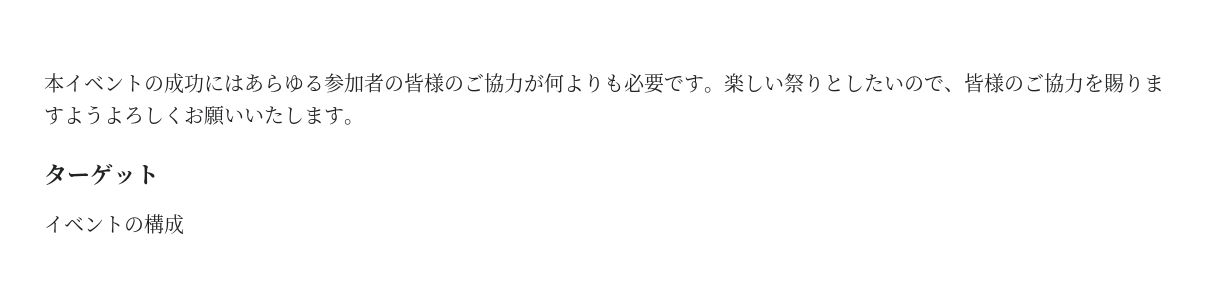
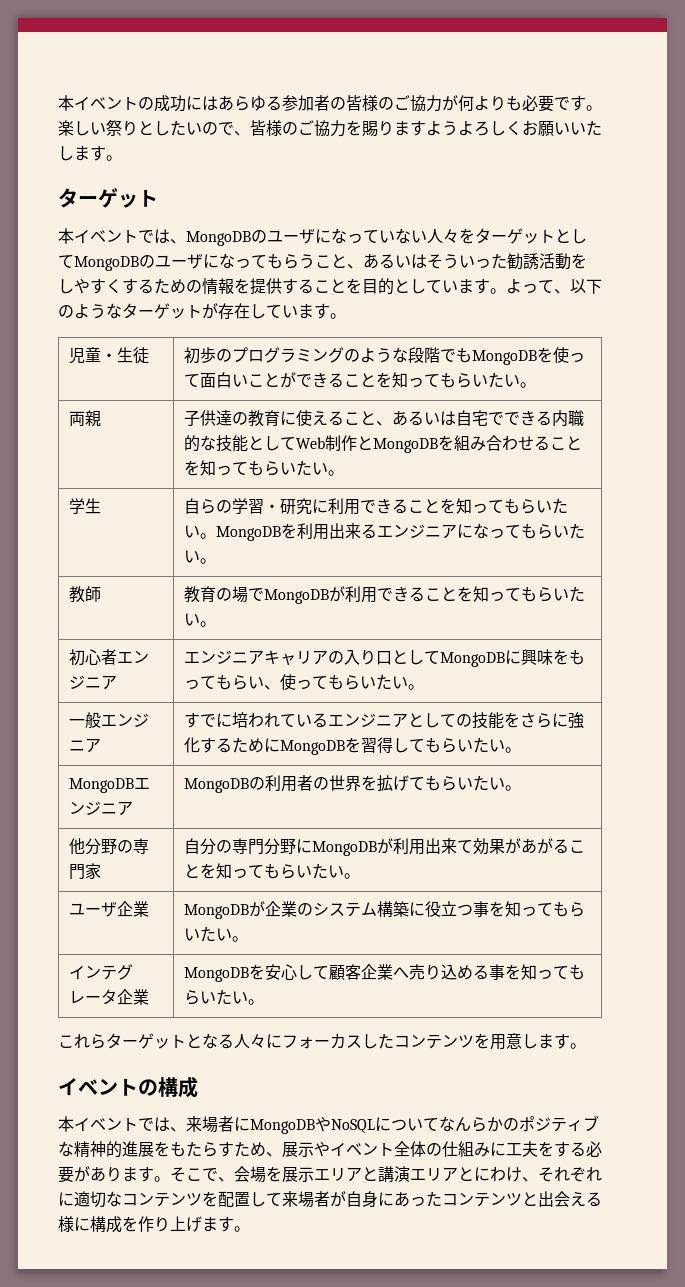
[44,214,184,235] イベントの構成 -> [58,228,587,246] [58,253,587,271] [58,278,602,295] [58,303,346,319] [69,347,150,364] [184,347,586,365] [184,372,537,388] [69,410,102,427] [184,410,585,427] [184,435,583,453] [184,460,345,476] [69,498,102,514] [184,498,569,515] [184,523,586,541] [184,550,217,564] [69,586,102,603] [184,586,586,604] [184,613,217,627] [69,649,150,666] [69,675,118,690] [184,649,586,667] [184,674,425,690] [69,712,150,728] [69,738,102,753] [184,712,585,729] [184,737,522,755] [69,777,151,793] [69,801,134,816] [184,775,522,793] [69,838,150,855] [69,863,102,880] [184,838,586,856] [184,863,361,879] [69,901,150,917] [184,901,586,919] [184,926,249,942] [69,964,134,980] [69,989,150,1005] [184,964,586,982] [184,989,265,1005] [58,1033,586,1050] [58,1076,198,1098] [58,1115,599,1134] [58,1141,602,1158] [58,1166,602,1183] [58,1191,602,1208] [58,1216,250,1233] 本イベントでは、MongoDBのユーザになっていない人々をターゲットとしてMongoDBのユーザになってもらうこと、あるいはそういった勧誘活動をしやすくするための情報を提供することを目的としています。よって、以下のようなターゲットが存在しています。 // 児童・生徒 | 初歩のプログラミングのような段階でもMongoDBを使って面白いことができることを知ってもらいたい。 // 両親 | 子供達の教育に使えること、あるいは自宅でできる内職的な技能としてWeb制作とMongoDBを組み合わせることを知ってもらいたい。 // 学生 | 自らの学習・研究に利用できることを知ってもらいたい。MongoDBを利用出来るエンジニアになってもらいたい。 // 教師 | 教育の場でMongoDBが利用できることを知ってもらいたい。 // 初心者エンジニア | エンジニアキャリアの入り口としてMongoDBに興味をもってもらい、使ってもらいたい。 // 一般エンジニア | すでに培われているエンジニアとしての技能をさらに強化するためにMongoDBを習得してもらいたい。 // MongoDBエンジニア | MongoDBの利用者の世界を拡げてもらいたい。 // 他分野の専門家 | 自分の専門分野にMongoDBが利用出来て効果があがることを知ってもらいたい。 // ユーザ企業 | MongoDBが企業のシステム構築に役立つ事を知ってもらいたい。 // インテグレータ企業 | MongoDBを安心して顧客企業へ売り込める事を知ってもらいたい。 // これらターゲットとなる人々にフォーカスしたコンテンツを用意します。 // イベントの構成 // 本イベントでは、来場者にMongoDBやNoSQLについてなんらかのポジティブな精神的進展をもたらすため、展示やイベント全体の仕組みに工夫をする必要があります。そこで、会場を展示エリアと講演エリアとにわけ、それぞれに適切なコンテンツを配置して来場者が自身にあったコンテンツと出会える様に構成を作り上げます。

